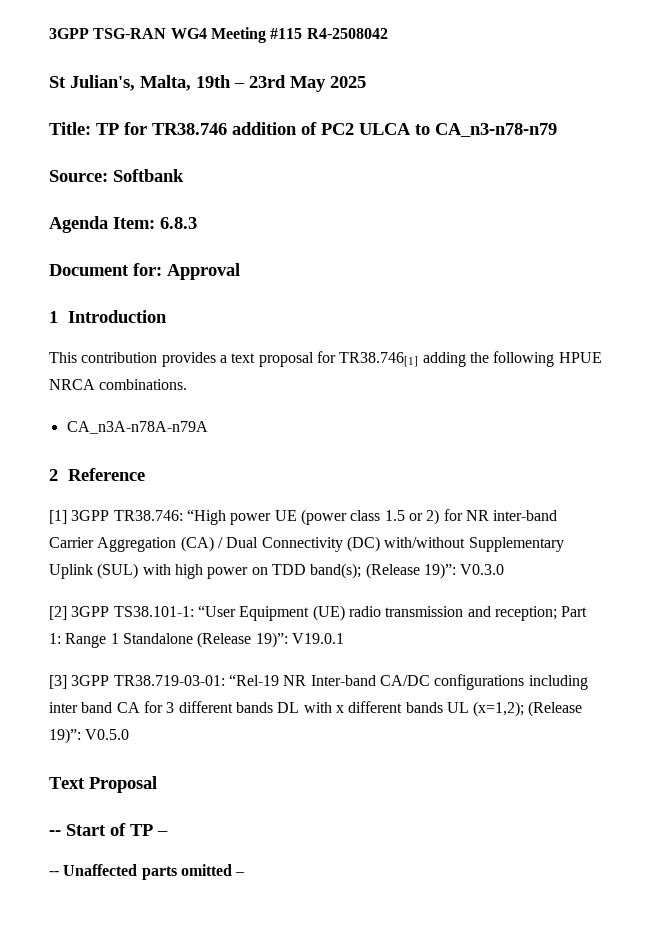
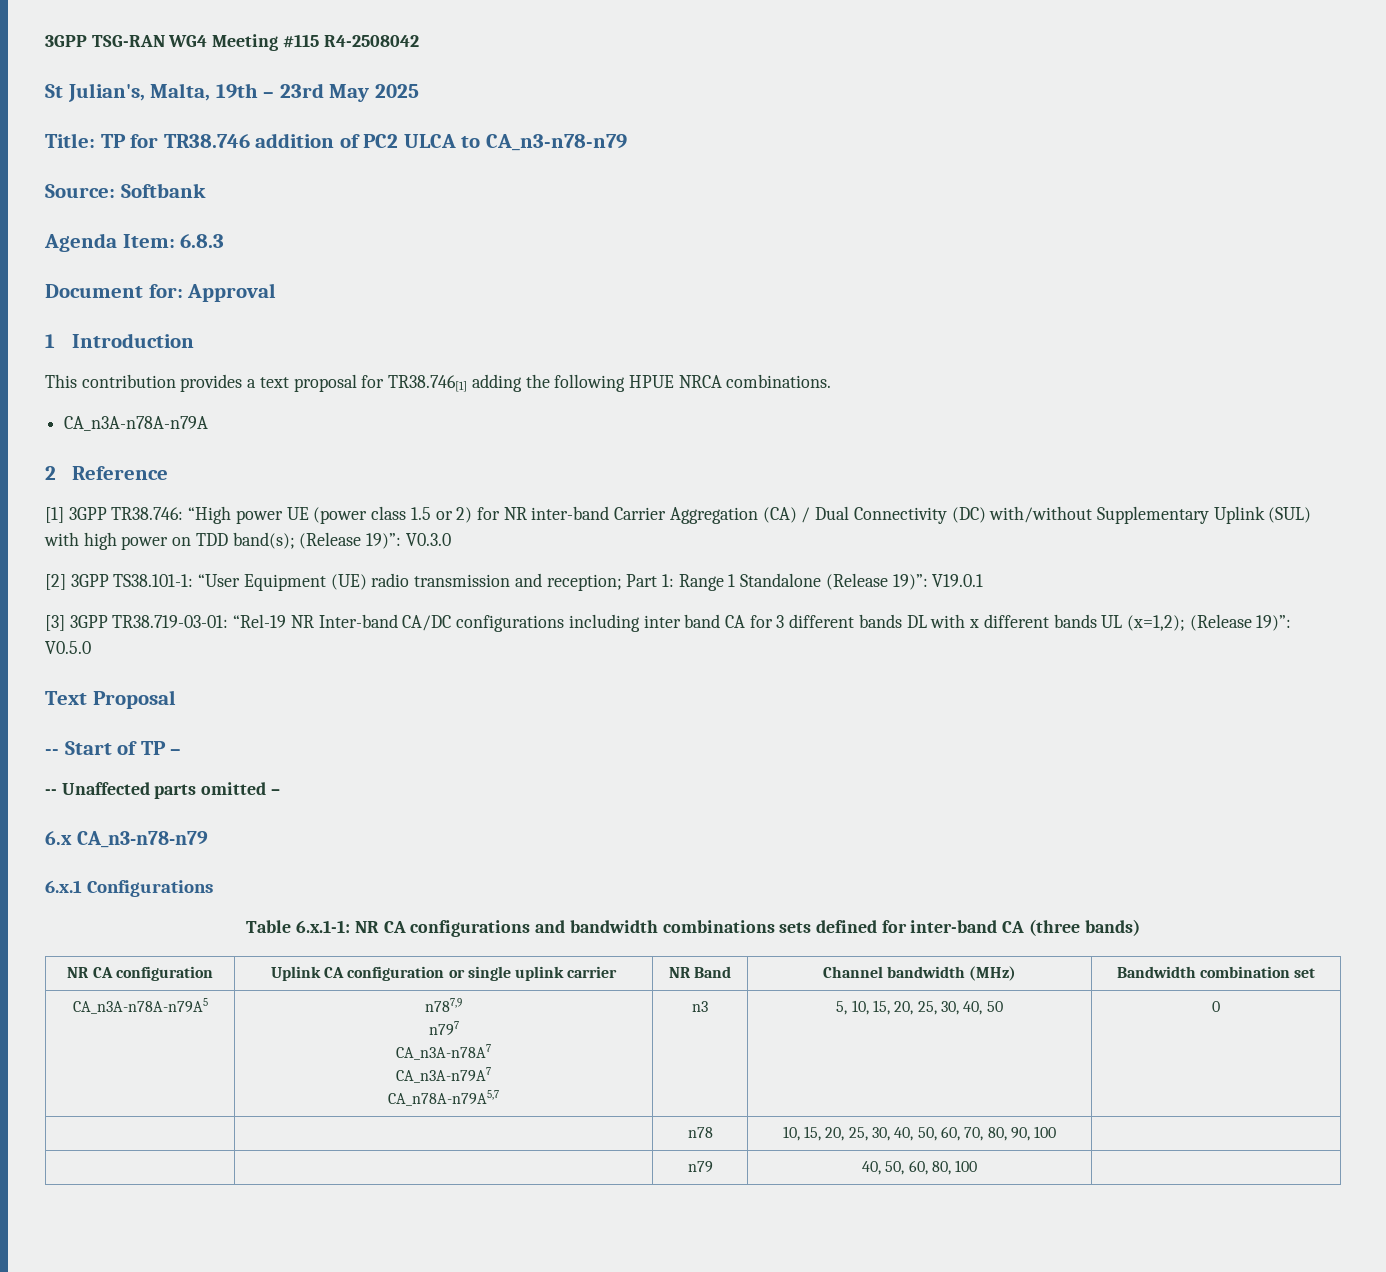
(246, 874) none -> [45,831,209,848] [45,880,213,897] [246,919,1140,937] [67,966,213,981] [270,966,618,981] [668,966,732,978] [822,966,1017,981] [1116,966,1316,978] [72,998,208,1014] [425,998,462,1012] [428,1021,459,1036] [396,1044,491,1060] [396,1067,491,1083] [388,1090,499,1106] [692,1001,708,1012] [836,1000,1003,1015] [1212,1001,1220,1012] [687,1127,713,1138] [782,1126,1057,1141] [687,1161,713,1173] [861,1160,978,1175] // 6.x CA_n3-n78-n79 // 6.x.1 Configurations // Table 6.x.1-1: NR CA configurations and bandwidth combinations sets defined for inter-band CA (three bands) // NR CA configuration | Uplink CA configuration or single uplink carrier | NR Band | Channel bandwidth (MHz) | Bandwidth combination set // CA_n3A-n78A-n79A5 | n787,9 // n797 // CA_n3A-n78A7 // CA_n3A-n79A7 // CA_n78A-n79A5,7 | n3 | 5, 10, 15, 20, 25, 30, 40, 50 | 0 // | | n78 | 10, 15, 20, 25, 30, 40, 50, 60, 70, 80, 90, 100 | // | | n79 | 40, 50, 60, 80, 100 |

